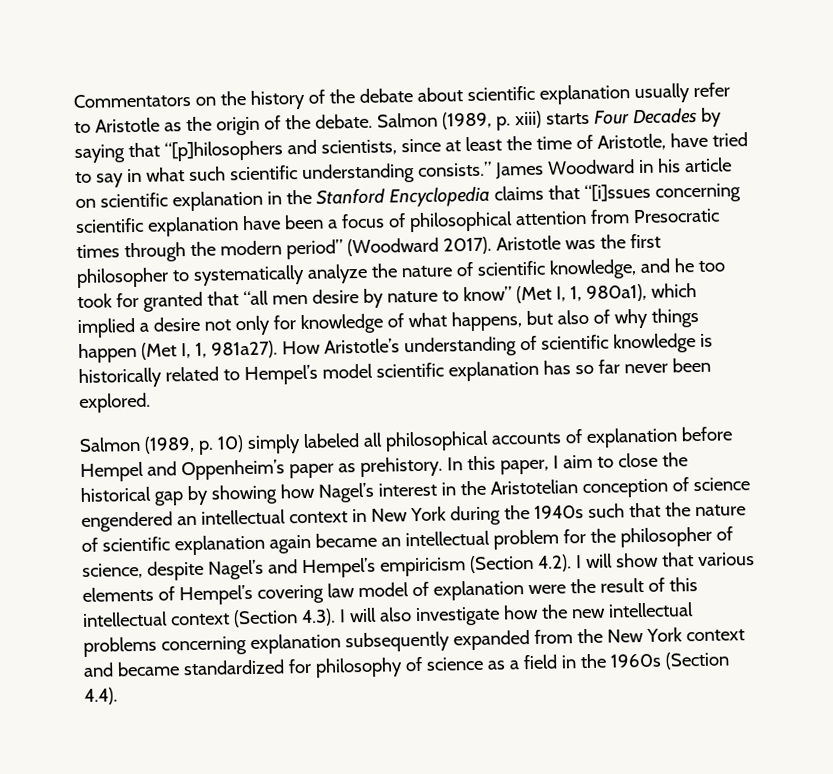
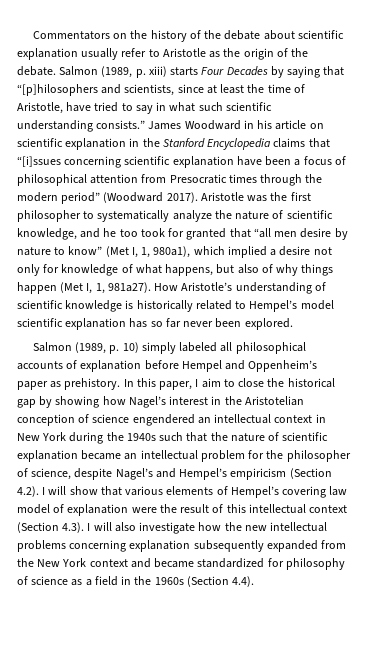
[268,534,311,554] again -> (78, 456) none

